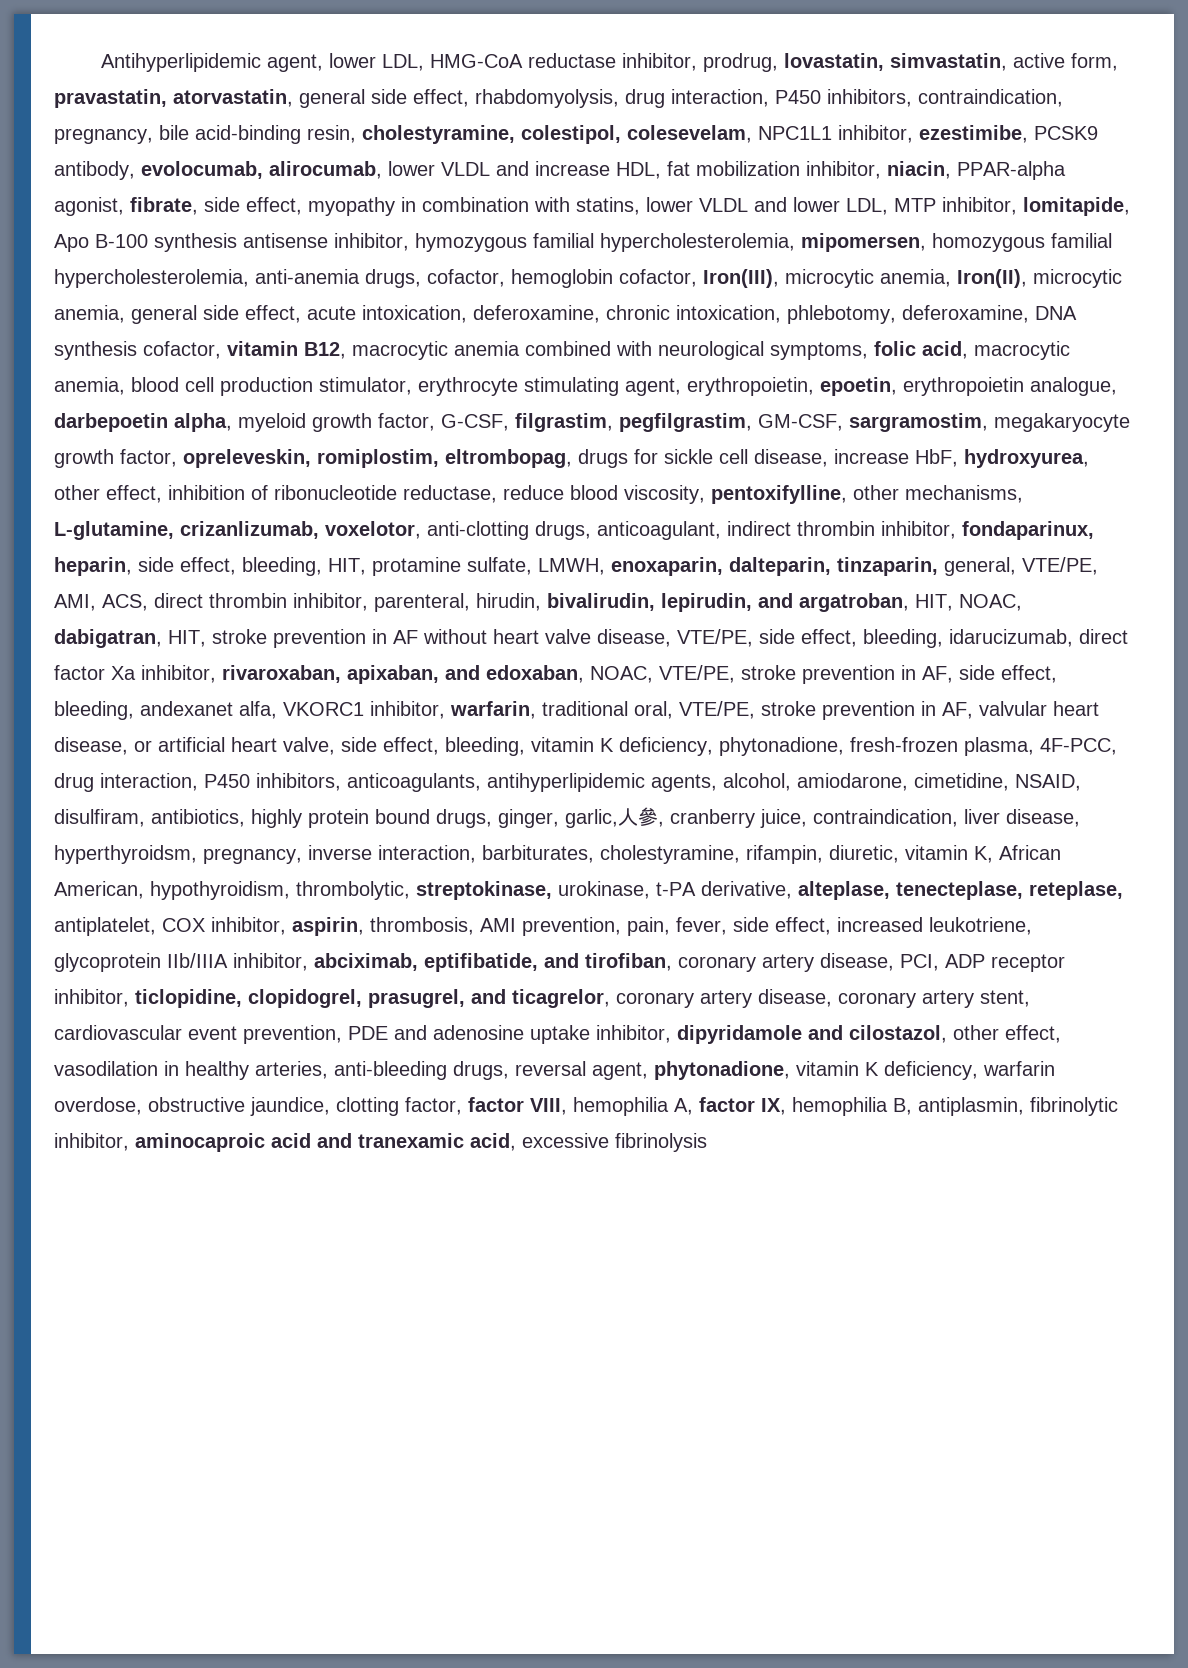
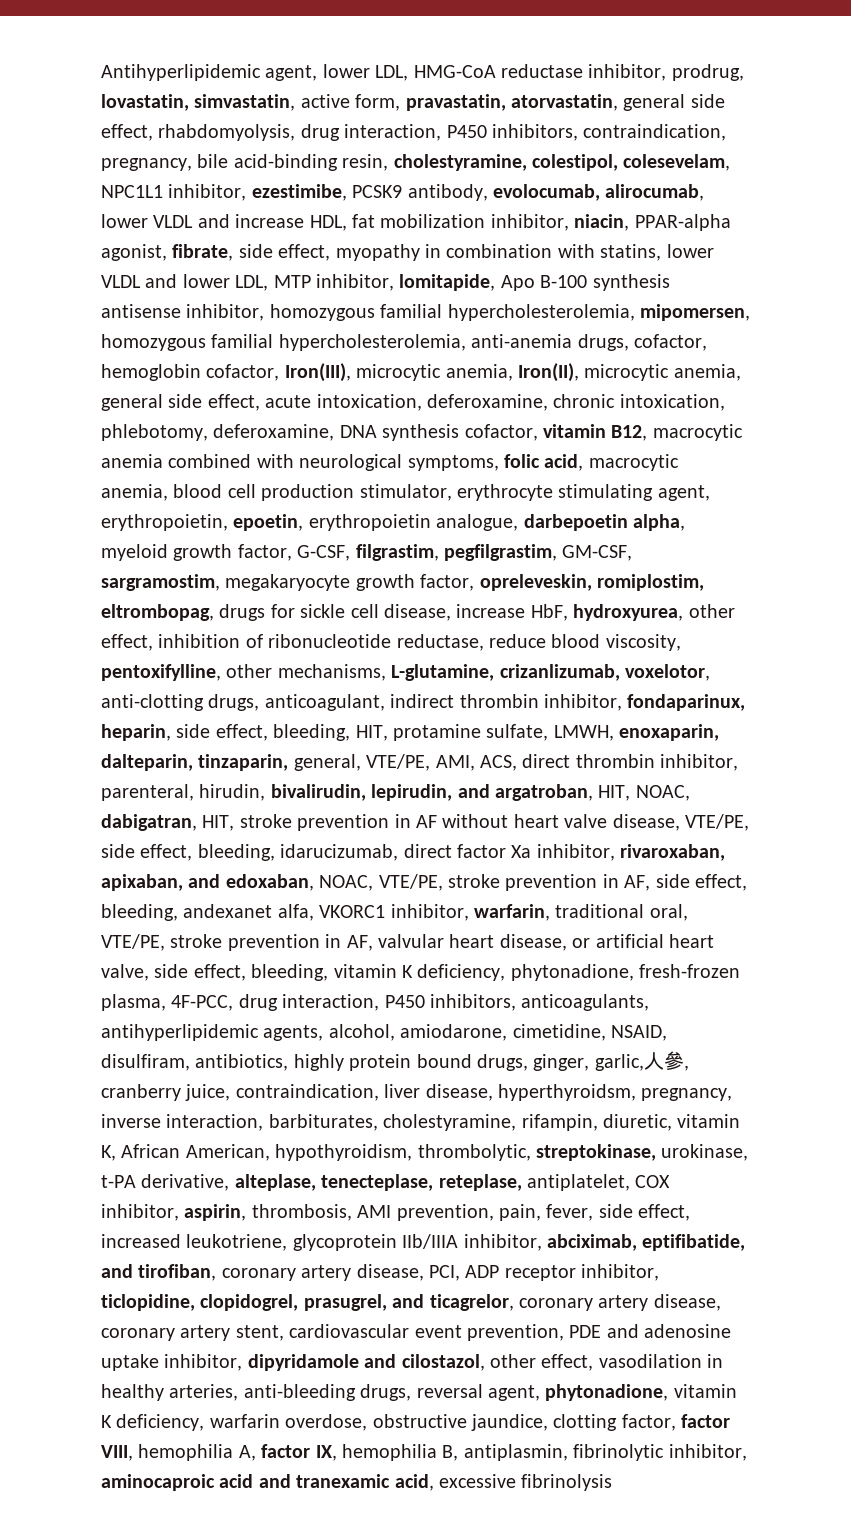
[415,233,527,252] hymozygous -> [269,304,375,321] homozygous

